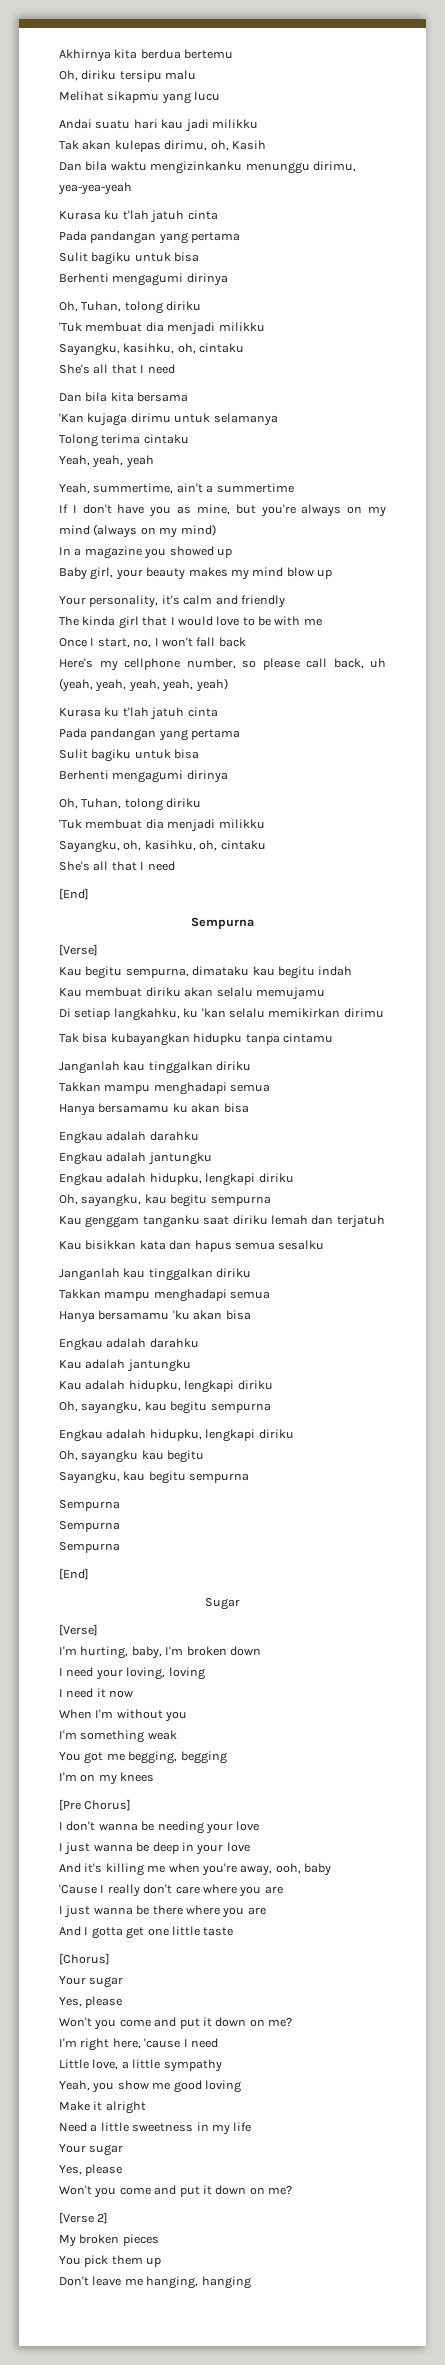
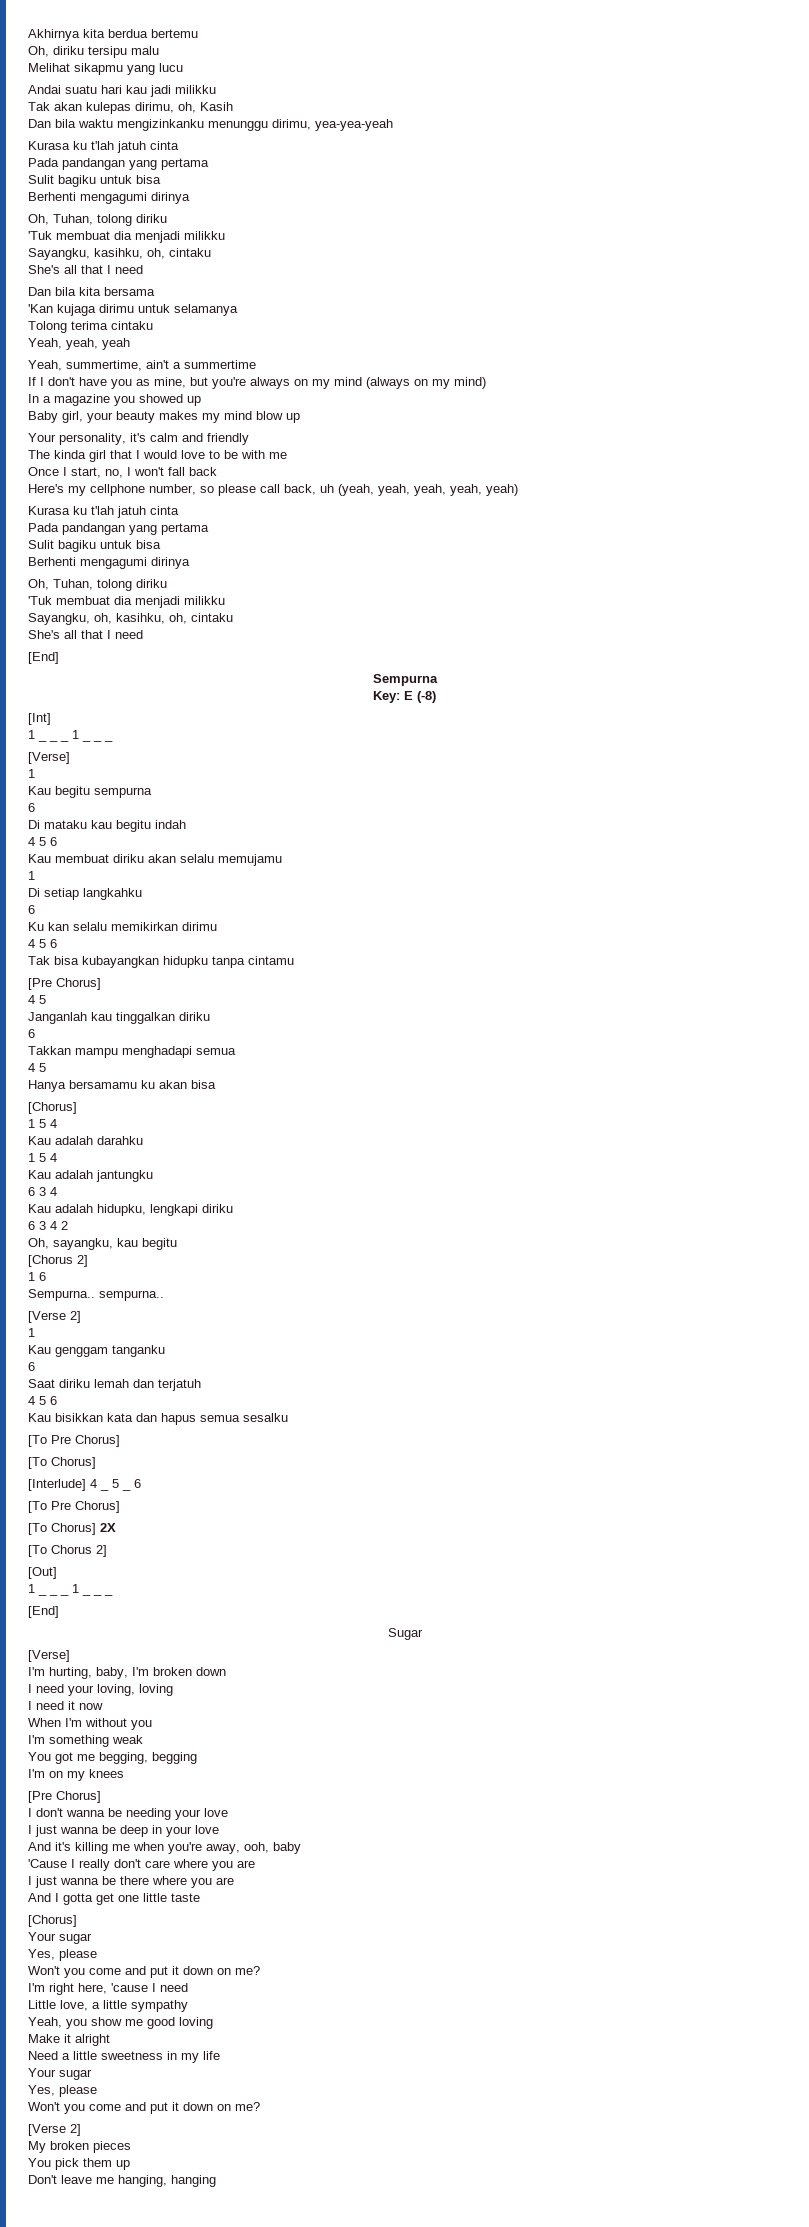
[59,944,98,956] // [Verse] -> [373,691,436,703] [28,713,51,725] [28,730,35,739] [38,739,69,742] [72,730,79,739] [82,739,113,742] [28,752,70,764] [28,769,35,778] // Key: E (-8) // [Int] // 1 _ _ _ 1 _ _ _ // [Verse] // 1
[125,966,250,978] sempurna, dimataku -> [94,787,152,798] [28,803,35,812] [28,820,87,829] sempurna // 6 // Di mataku
(353, 971) none -> [28,837,57,846] // 4 5 6
(325, 993) none -> [28,871,35,880] // 1
[113,1008,226,1021] langkahku, ku 'kan -> [83,888,142,900] [28,905,35,914] [28,922,69,931] langkahku // 6 // Ku kan
(384, 1013) none -> [28,939,57,948] // 4 5 6
[59,1061,252,1074] [59,1082,271,1095] // Janganlah kau tinggalkan diriku // Takkan mampu menghadapi semua -> [28,978,101,990] [28,995,46,1004] [28,1012,210,1024] [28,1029,35,1038] [28,1046,236,1058] [28,1063,46,1072] // [Pre Chorus] // 4 5 // Janganlah kau tinggalkan diriku // 6 // Takkan mampu menghadapi semua // 4 5
[59,1131,199,1144] [59,1152,212,1165] [59,1173,294,1186] [59,1194,271,1207] Engkau adalah darahku // Engkau adalah jantungku // Engkau adalah hidupku, lengkapi diriku // Oh, sayangku, kau begitu sempurna -> [28,1102,77,1114] [28,1119,57,1128] [28,1136,143,1145] [28,1153,57,1162] [28,1170,153,1182] [28,1187,57,1196] [28,1204,233,1216] [28,1221,68,1230] [28,1238,177,1250] [28,1255,88,1267] [28,1272,46,1281] [28,1289,164,1301] [28,1311,81,1323] [28,1328,35,1337] [Chorus] // 1 5 4 // Kau adalah darahku // 1 5 4 // Kau adalah jantungku // 6 3 4 // Kau adalah hidupku, lengkapi diriku // 6 3 4 2 // Oh, sayangku, kau begitu // [Chorus 2] // 1 6 // Sempurna.. sempurna.. // [Verse 2] // 1
[203,1216,230,1225] saat -> [28,1362,35,1371] [28,1379,55,1388] // 6 // Saat
(385, 1221) none -> [28,1396,57,1405] // 4 5 6
[59,1268,252,1281] [59,1289,271,1302] [59,1310,251,1323] [59,1338,199,1351] [59,1359,191,1372] [59,1380,273,1393] [59,1401,271,1414] [59,1429,294,1442] [59,1450,205,1463] [59,1471,250,1484] [59,1500,120,1511] [59,1521,120,1532] [59,1542,120,1553] Janganlah kau tinggalkan diriku // Takkan mampu menghadapi semua // Hanya bersamamu 'ku akan bisa // Engkau adalah darahku // Kau adalah jantungku // Kau adalah hidupku, lengkapi diriku // Oh, sayangku, kau begitu sempurna // Engkau adalah hidupku, lengkapi diriku // Oh, sayangku kau begitu // Sayangku, kau begitu sempurna // Sempurna // Sempurna // Sempurna -> [28,1435,120,1447] [28,1457,96,1469] [28,1479,97,1491] [100,1488,109,1491] [112,1479,119,1488] [122,1488,131,1491] [134,1479,141,1488] [28,1501,120,1513] [28,1523,116,1535] [28,1545,107,1557] [28,1567,57,1579] [28,1584,35,1593] [38,1593,69,1596] [72,1584,79,1593] [82,1593,113,1596] [To Pre Chorus] // [To Chorus] // [Interlude] 4 _ 5 _ 6 // [To Pre Chorus] // [To Chorus] 2X // [To Chorus 2] // [Out] // 1 _ _ _ 1 _ _ _

